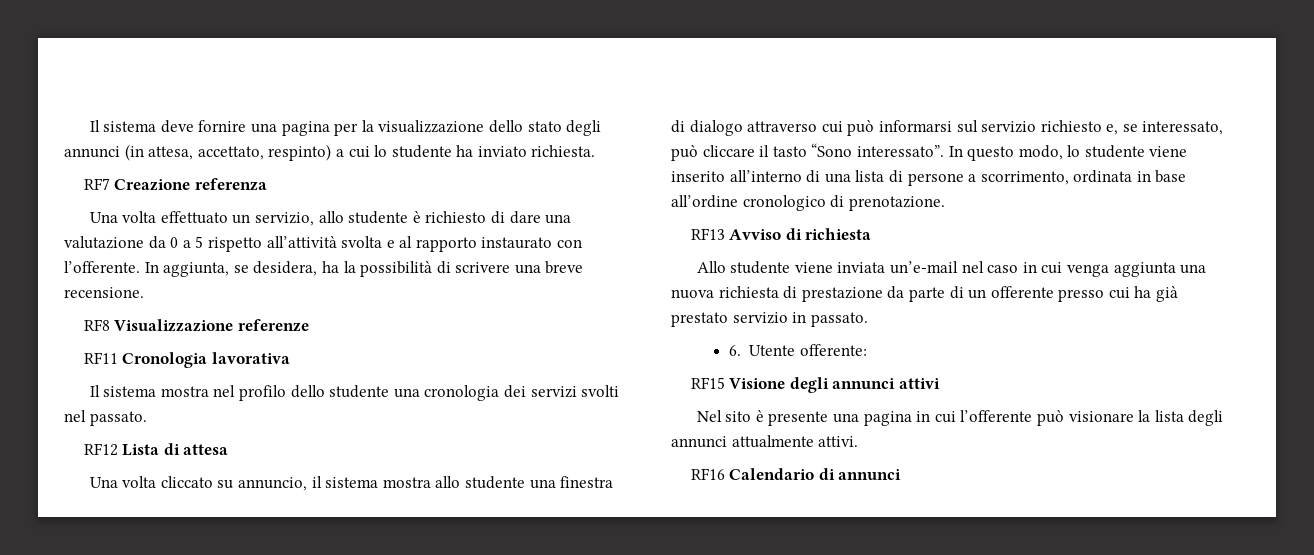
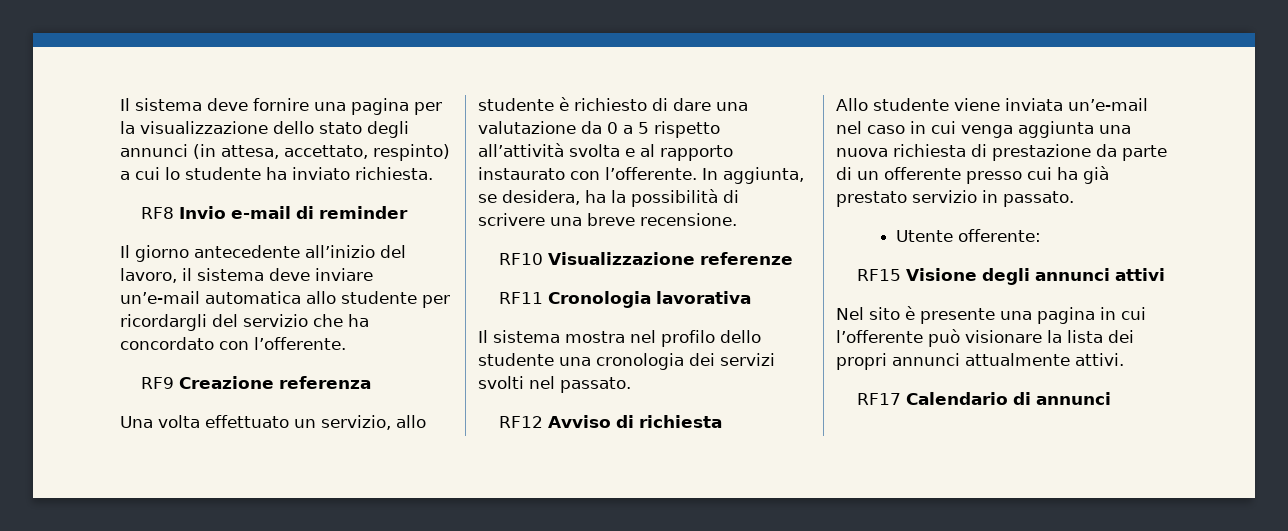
[83,178,110,190] RF7 -> [140,206,408,219] [120,245,406,262] [120,268,373,283] [120,291,450,308] [120,314,369,331] [120,337,346,350] [140,377,174,389] RF8 Invio e-mail di reminder // Il giorno antecedente all’inizio del lavoro, il sistema deve inviare un’e-mail automatica allo studente per ricordargli del servizio che ha concordato con l’offerente. // RF9
[83,319,110,331] RF8 -> [498,253,543,265] RF10
[122,443,229,456] [89,476,614,491] [671,120,1224,136] [671,143,1188,161] [671,170,1187,186] [671,195,945,211] [690,228,725,240] Lista di attesa // Una volta cliccato su annuncio, il sistema mostra allo studente una finestra di dialogo attraverso cui può informarsi sul servizio richiesto e, se interessato, può cliccare il tasto “Sono interessato”. In questo modo, lo studente viene inserito all’interno di una lista di persone a scorrimento, ordinata in base all’ordine cronologico di prenotazione. // RF13 -> (543, 422) none
[728,345,741,356] 6. -> (1074, 199) none
[1188,410,1224,426] degli -> [1108,330,1134,343] [836,353,887,370] dei propri
[690,468,725,480] RF16 -> [856,393,901,405] RF17

